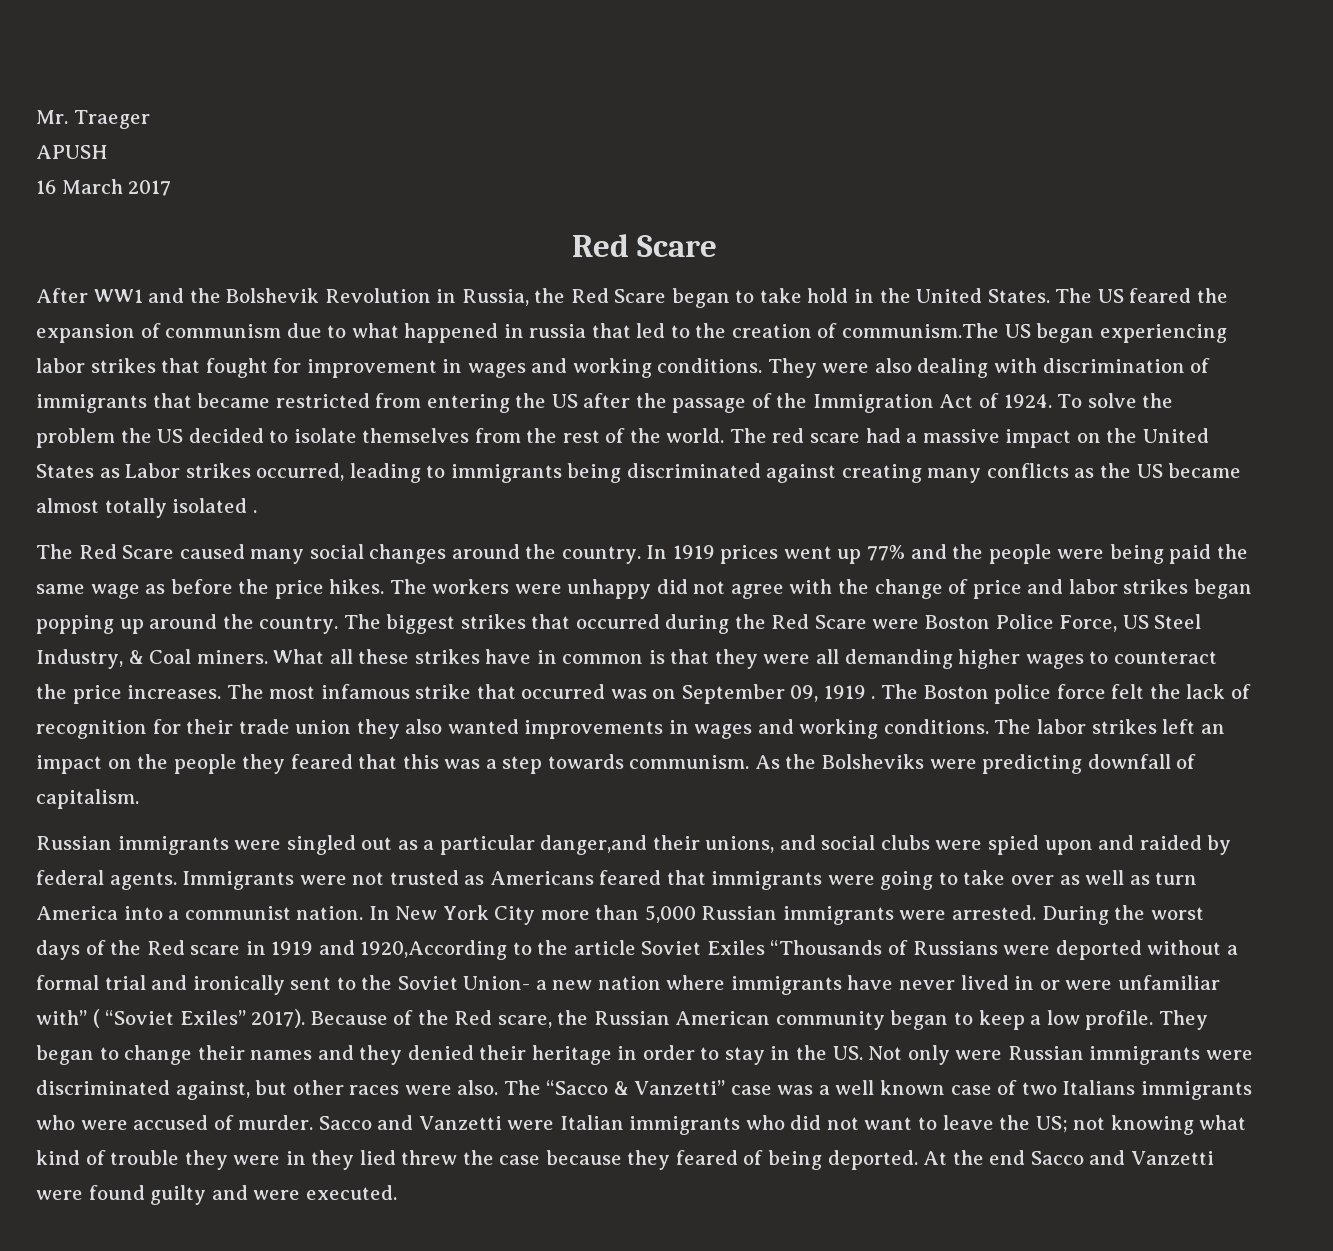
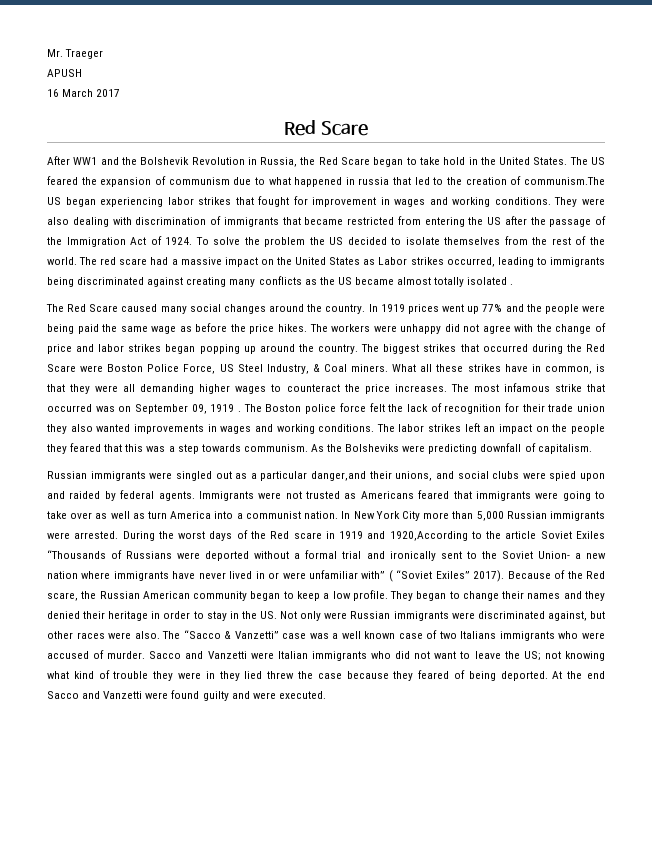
[562,654,644,664] common -> [544,366,592,374] common,

